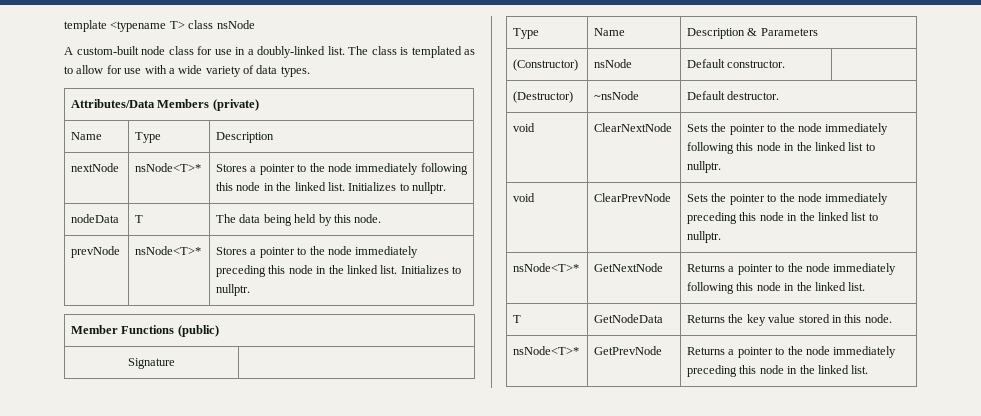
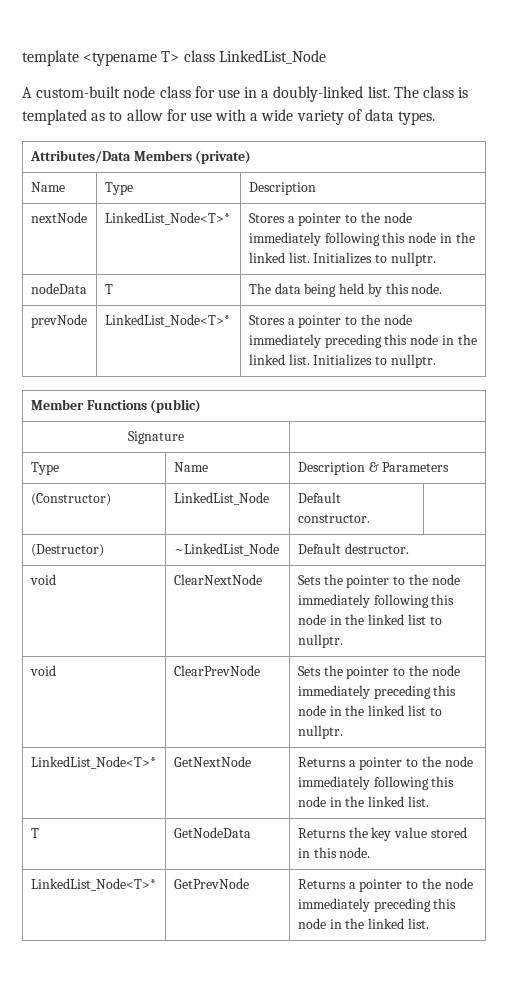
[216,20,255,29] nsNode -> [218,50,326,64] LinkedList_Node
[135,163,202,172] nsNode<T>* -> [104,212,230,225] LinkedList_Node<T>*
[135,246,202,255] nsNode<T>* -> [104,314,230,327] LinkedList_Node<T>*
[594,59,633,68] nsNode -> [173,492,269,505] LinkedList_Node
[594,91,640,100] ~nsNode -> [173,543,279,556] ~LinkedList_Node
[513,263,580,272] nsNode<T>* -> [30,756,156,769] LinkedList_Node<T>*
[513,346,580,355] nsNode<T>* -> [30,878,156,891] LinkedList_Node<T>*

